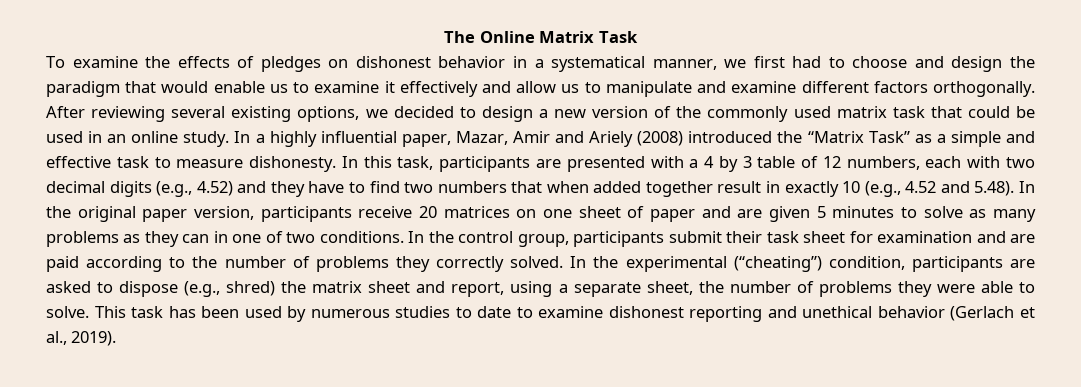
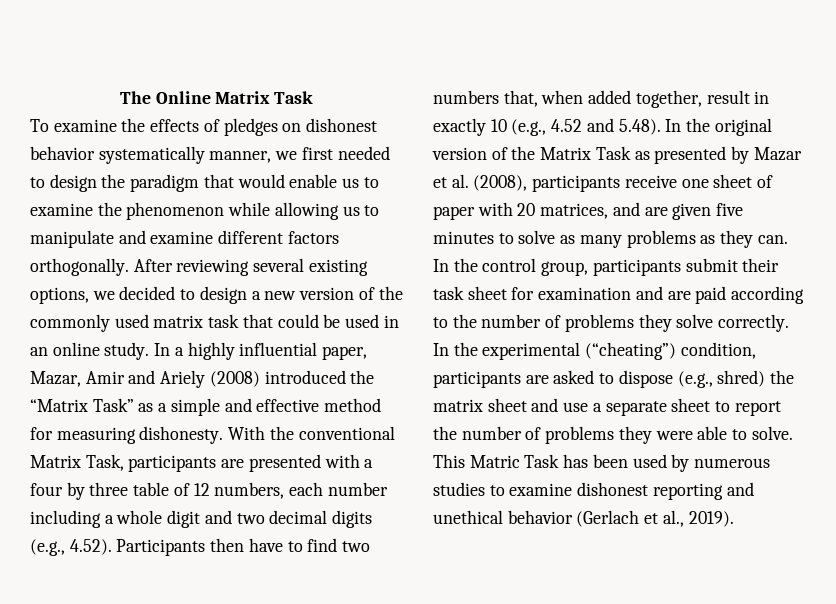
[512,56,944,72] in a systematical manner, we first had to choose and -> [98,146,390,164] [30,177,45,188] systematically manner, we first needed to
[384,81,557,97] it effectively and allow -> [97,202,339,220] the phenomenon while allowing
[116,156,434,172] task to measure dishonesty. In this task, -> [324,398,382,412] [30,426,395,444] [30,454,124,471] method for measuring dishonesty. With the conventional Matrix Task,
[704,156,752,172] 4 by 3 -> [30,482,129,500] four by three
[967,156,1001,168] with -> [327,482,388,496] [30,510,232,528] number including a whole digit and
[196,181,305,197] 4.52) and they -> [69,538,245,556] 4.52). Participants then
[511,181,543,193] that -> [503,90,538,107] that,
[645,181,713,197] together -> [635,90,702,108] together,
[142,206,537,222] paper version, participants receive 20 matrices on -> [432,146,802,164] [433,174,677,192] version of the Matrix Task as presented by Mazar et al. (2008), participants receive
(695, 215) none -> [477,202,609,219] with 20 matrices,
[816,206,826,218] 5 -> [716,203,744,216] five
[182,231,404,243] can in one of two conditions. -> [757,235,788,244] can.
[436,256,564,272] correctly solved. -> [676,314,790,332] solve correctly.
[451,281,693,297] report, using a separate sheet, -> [563,398,781,416] use a separate sheet to report
[131,306,164,318] task -> [469,454,560,468] Matric Task
[477,306,533,318] date to -> (505, 490) none

